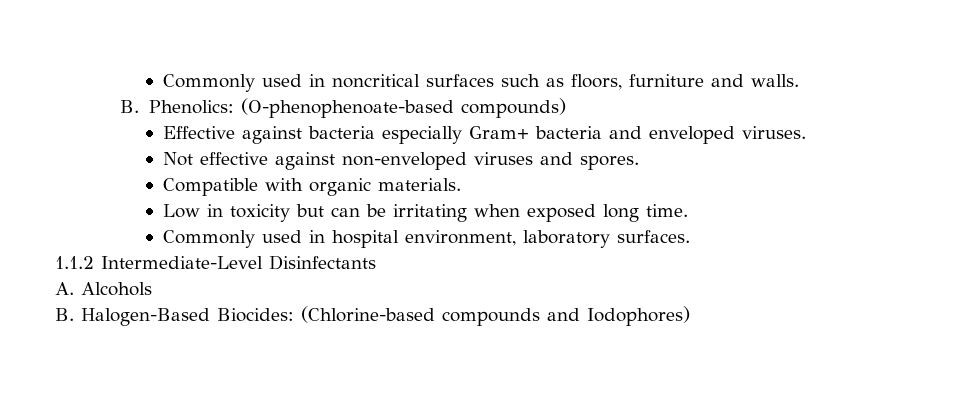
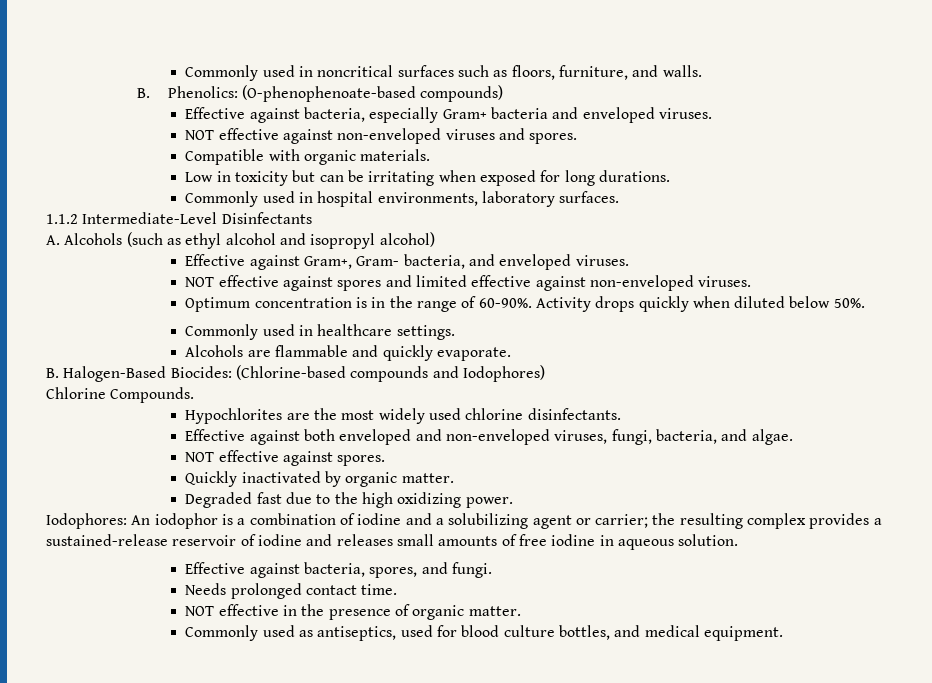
[629,74,705,87] furniture -> [558,65,628,80] furniture,
[308,126,376,139] bacteria -> [303,107,365,122] bacteria,
[163,152,194,166] Not -> [185,130,215,140] NOT
[603,204,689,222] long time. -> [540,170,670,186] for long durations.
[405,230,517,246] environment, -> [377,192,478,206] environments,
(152, 289) none -> [126,232,435,249] [185,254,629,270] [185,275,752,291] [185,296,865,312] [185,324,455,340] [185,345,511,361] (such as ethyl alcohol and isopropyl alcohol) // Effective against Gram+, Gram- bacteria, and enveloped viruses. // NOT effective against spores and limited effective against non-enveloped viruses. // Optimum concentration is in the range of 60-90%. Activity drops quickly when diluted below 50%. // Commonly used in healthcare settings. // Alcohols are flammable and quickly evaporate.
(690, 316) none -> [46,387,195,403] [185,408,621,424] [185,429,793,445] [185,450,386,466] [185,471,454,487] [185,492,513,508] [46,513,882,529] [46,534,739,550] [185,562,492,578] [185,583,398,599] [185,604,521,620] [185,625,783,641] // Chlorine Compounds. // Hypochlorites are the most widely used chlorine disinfectants. // Effective against both enveloped and non-enveloped viruses, fungi, bacteria, and algae. // NOT effective against spores. // Quickly inactivated by organic matter. // Degraded fast due to the high oxidizing power. // Iodophores: An iodophor is a combination of iodine and a solubilizing agent or carrier; the resulting complex provides a sustained-release reservoir of iodine and releases small amounts of free iodine in aqueous solution. // Effective against bacteria, spores, and fungi. // Needs prolonged contact time. // NOT effective in the presence of organic matter. // Commonly used as antiseptics, used for blood culture bottles, and medical equipment.

